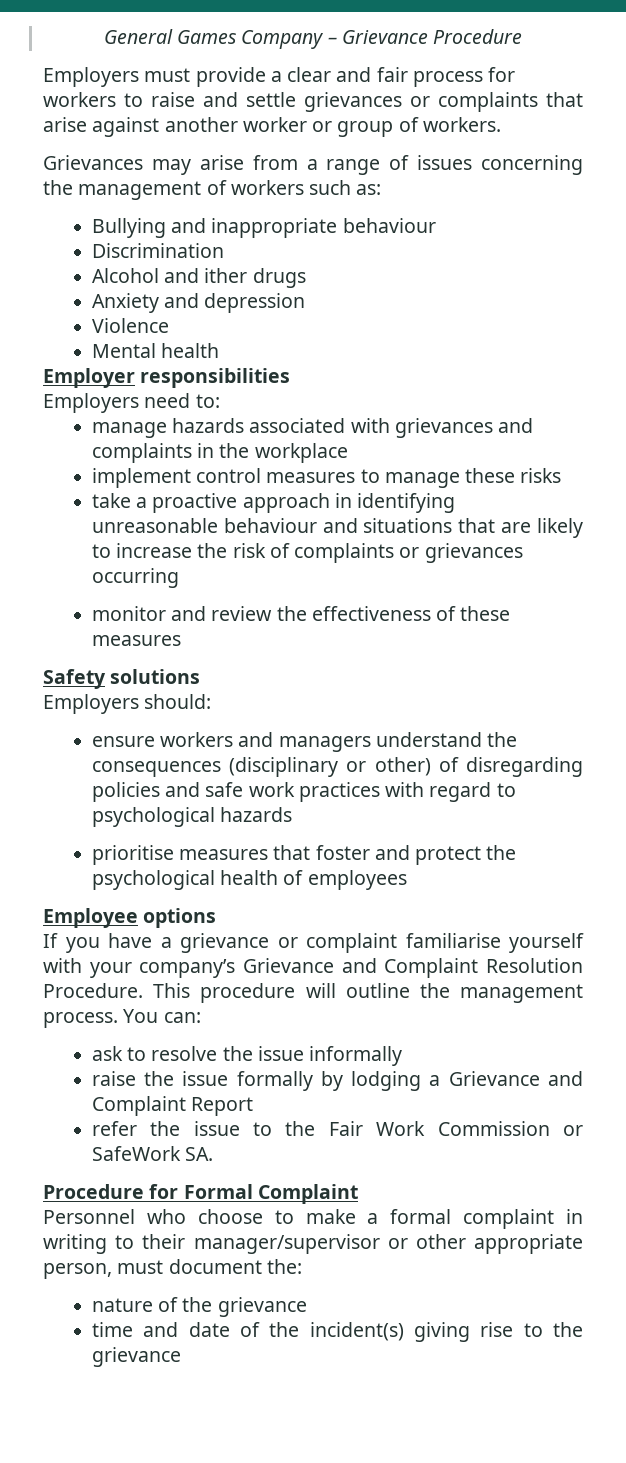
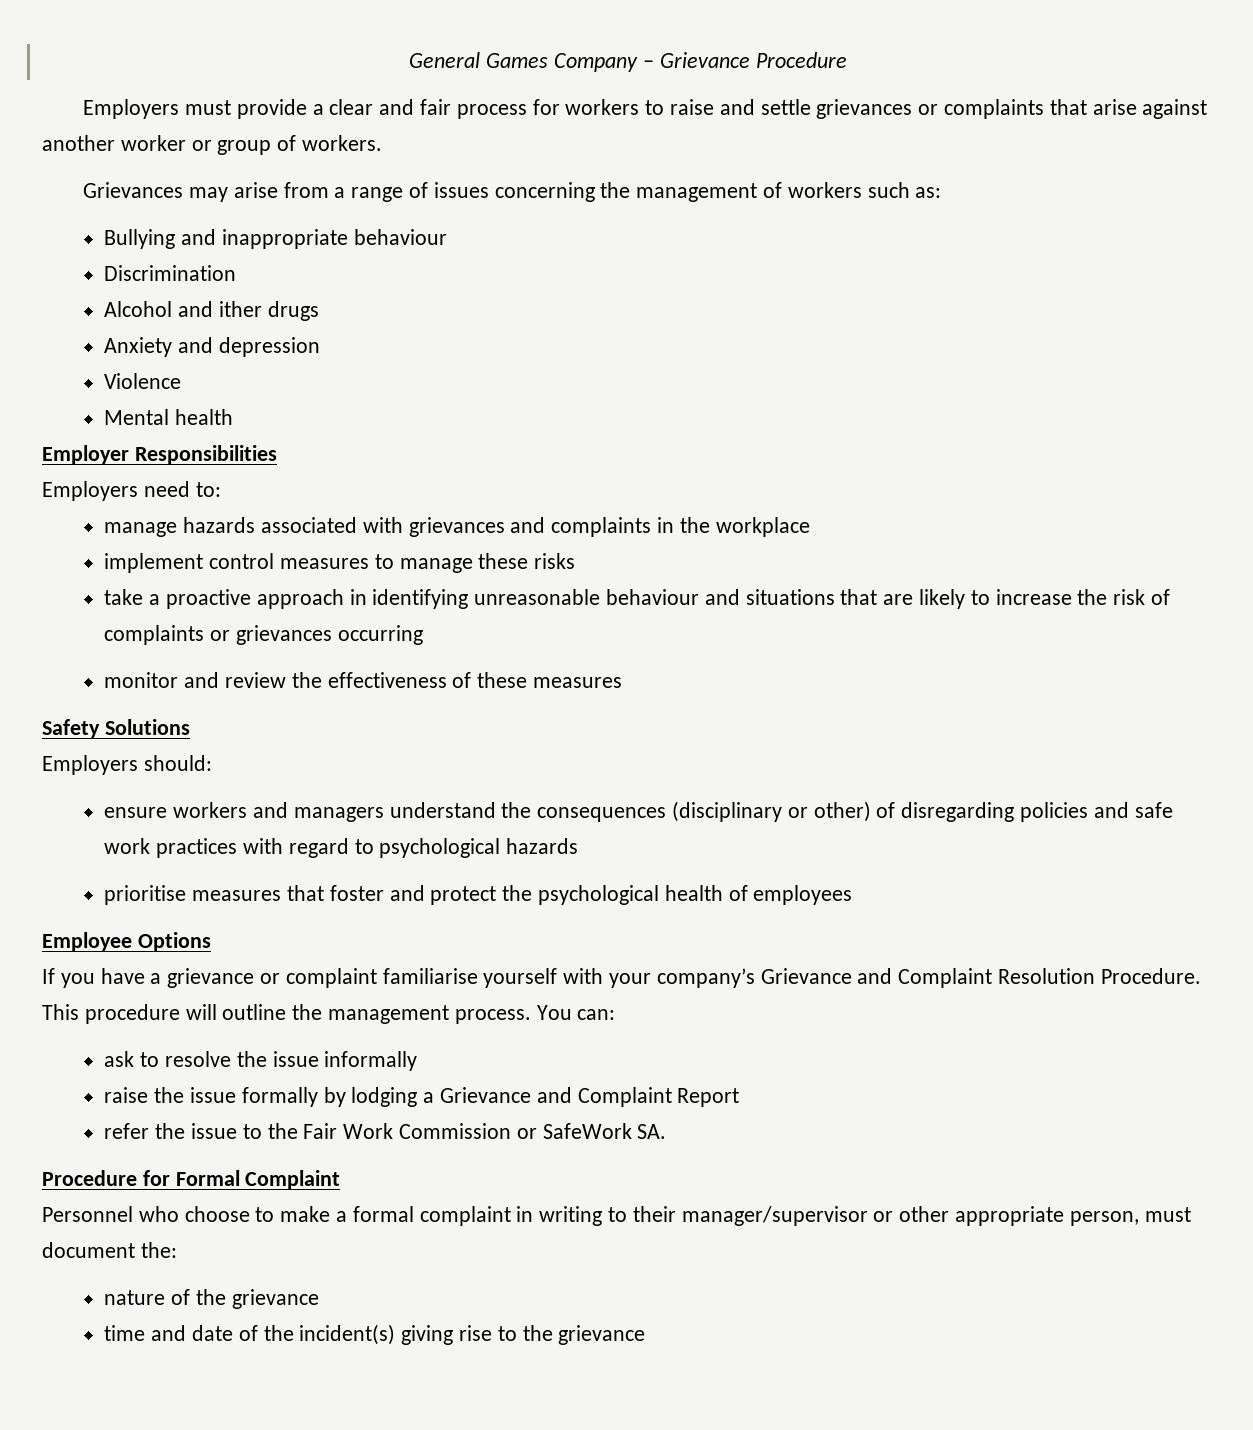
[140,368,291,388] responsibilities -> [134,445,277,464] Responsibilities
[110,669,201,684] solutions -> [104,719,190,735] Solutions
[143,908,217,928] options -> [137,932,211,951] Options

